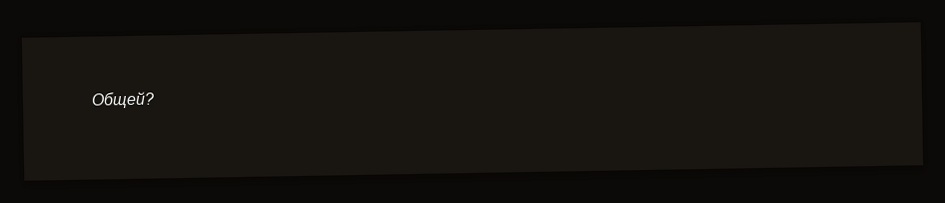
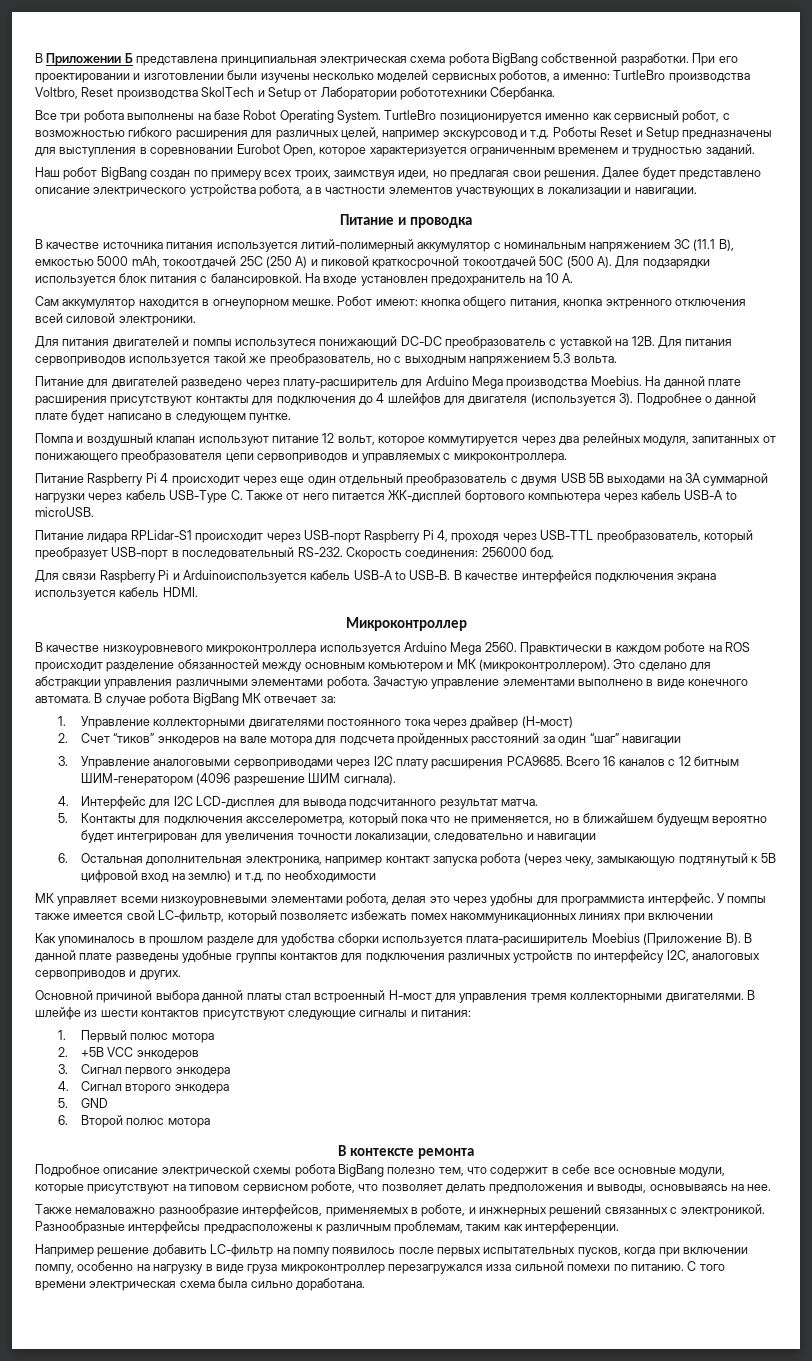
[91,91,155,109] Общей? -> [35,53,738,66] [35,70,750,83] [35,87,556,100] [35,110,730,123] [35,127,773,140] [35,144,755,157] [35,167,761,180] [35,184,697,197] [340,214,472,228] [35,239,734,252] [35,256,710,269] [35,273,574,286] [35,296,746,309] [35,313,196,326] [35,336,733,349] [35,353,617,366] [35,376,741,389] [35,393,757,406] [35,410,291,423] [35,433,776,446] [35,450,567,463] [35,473,769,486] [35,490,737,503] [35,507,94,517] [35,530,753,543] [35,547,554,560] [35,570,717,583] [35,587,198,600] [345,617,467,631] [35,642,750,655] [35,659,712,672] [35,676,749,689] [35,693,336,706] [58,716,573,729] [58,733,681,746] [58,756,739,769] [81,773,396,786] [58,796,539,809] [58,813,767,826] [81,830,597,843] [58,853,776,866] [81,870,376,883] [35,893,767,906] [35,910,714,923] [35,933,752,946] [35,950,760,963] [35,970,181,980] [35,990,755,1003] [35,1007,471,1020] [58,1030,214,1043] [58,1047,199,1060] [58,1064,230,1077] [58,1081,229,1094] [58,1098,109,1108] [58,1115,210,1128] [338,1145,474,1159] [35,1164,726,1177] [35,1181,772,1194] [35,1204,765,1217] [35,1221,619,1234] [35,1244,748,1257] [35,1261,725,1274] [35,1278,365,1291] В Приложении Б представлена принципиальная электрическая схема робота BigBang собственной разработки. При его проектировании и изготовлении были изучены несколько моделей сервисных роботов, а именно: TurtleBro производства Voltbro, Reset производства SkolTech и Setup от Лаборатории робототехники Сбербанка. // Все три робота выполнены на базе Robot Operating System. TurtleBro позиционируется именно как сервисный робот, с возможностью гибкого расширения для различных целей, например экскурсовод и т.д. Роботы Reset и Setup предназначены для выступления в соревновании Eurobot Open, которое характеризуется ограниченным временем и трудностью заданий. // Наш робот BigBang создан по примеру всех троих, заимствуя идеи, но предлагая свои решения. Далее будет представлено описание электрического устройства робота, а в частности элементов участвующих в локализации и навигации. // Питание и проводка // В качестве источника питания используется литий-полимерный аккумулятор с номинальным напряжением 3C (11.1 В), емкостью 5000 mAh, токоотдачей 25С (250 А) и пиковой краткосрочной токоотдачей 50С (500 А). Для подзарядки используется блок питания с балансировкой. На входе установлен предохранитель на 10 А. // Сам аккумулятор находится в огнеупорном мешке. Робот имеют: кнопка общего питания, кнопка эктренного отключения всей силовой электроники. // Для питания двигателей и помпы использутеся понижающий DC-DC преобразователь с уставкой на 12В. Для питания сервоприводов используется такой же преобразователь, но с выходным напряжением 5.3 вольта. // Питание для двигателей разведено через плату-расширитель для Arduino Mega производства Moebius. На данной плате расширения присутствуют контакты для подключения до 4 шлейфов для двигателя (используется 3). Подробнее о данной плате будет написано в следующем пунтке. // Помпа и воздушный клапан используют питание 12 вольт, которое коммутируется через два релейных модуля, запитанных от понижающего преобразователя цепи сервоприводов и управляемых с микроконтроллера. // Питание Raspberry Pi 4 происходит через еще один отдельный преобразователь с двумя USB 5В выходами на 3А суммарной нагрузки через кабель USB-Type C. Также от него питается ЖК-дисплей бортового компьютера через кабель USB-A to microUSB. // Питание лидара RPLidar-S1 происходит через USB-порт Raspberry Pi 4, проходя через USB-TTL преобразователь, который преобразует USB-порт в последовательный RS-232. Скорость соединения: 256000 бод. // Для связи Raspberry Pi и Arduinoиспользуется кабель USB-A to USB-B. В качестве интерфейся подключения экрана используется кабель HDMI. // Микроконтроллер // В качестве низкоуровневого микроконтроллера используется Arduino Mega 2560. Правктически в каждом роботе на ROS происходит разделение обязанностей между основным комьютером и МК (микроконтроллером). Это сделано для абстракции управления различными элементами робота. Зачастую управление элементами выполнено в виде конечного автомата. В случае робота BigBang МК отвечает за: // 1. Управление коллекторными двигателями постоянного тока через драйвер (H-мост) // 2. Счет “тиков” энкодеров на вале мотора для подсчета пройденных расстояний за один “шаг” навигации // 3. Управление аналоговыми сервоприводами через I2C плату расширения PCA9685. Всего 16 каналов с 12 битным ШИМ-генератором (4096 разрешение ШИМ сигнала). // 4. Интерфейс для I2C LCD-дисплея для вывода подсчитанного результат матча. // 5. Контакты для подключения аксселерометра, который пока что не применяется, но в ближайшем будуещм вероятно будет интегрирован для увеличения точности локализации, следовательно и навигации // 6. Остальная дополнительная электроника, например контакт запуска робота (через чеку, замыкающую подтянутый к 5В цифровой вход на землю) и т.д. по необходимости // МК управляет всеми низкоуровневыми элементами робота, делая это через удобны для программиста интерфейс. У помпы также имеется свой LC-фильтр, который позволяетс избежать помех накоммуникационных линиях при включении // Как упоминалось в прошлом разделе для удобства сборки используется плата-расиширитель Moebius (Приложение В). В данной плате разведены удобные группы контактов для подключения различных устройств по интерфейсу I2C, аналоговых сервоприводов и других. // Основной причиной выбора данной платы стал встроенный H-мост для управления тремя коллекторными двигателями. В шлейфе из шести контактов присутствуют следующие сигналы и питания: // 1. Первый полюс мотора // 2. +5В VCC энкодеров // 3. Сигнал первого энкодера // 4. Сигнал второго энкодера // 5. GND // 6. Второй полюс мотора // В контексте ремонта // Подробное описание электрической схемы робота BigBang полезно тем, что содержит в себе все основные модули, которые присутствуют на типовом сервисном роботе, что позволяет делать предположения и выводы, основываясь на нее. // Также немаловажно разнообразие интерфейсов, применяемых в роботе, и инжнерных решений связанных с электроникой. Разнообразные интерфейсы предрасположены к различным проблемам, таким как интерференции. // Например решение добавить LC-фильтр на помпу появилось после первых испытательных пусков, когда при включении помпу, особенно на нагрузку в виде груза микроконтроллер перезагружался изза сильной помехи по питанию. С того времени электрическая схема была сильно доработана.

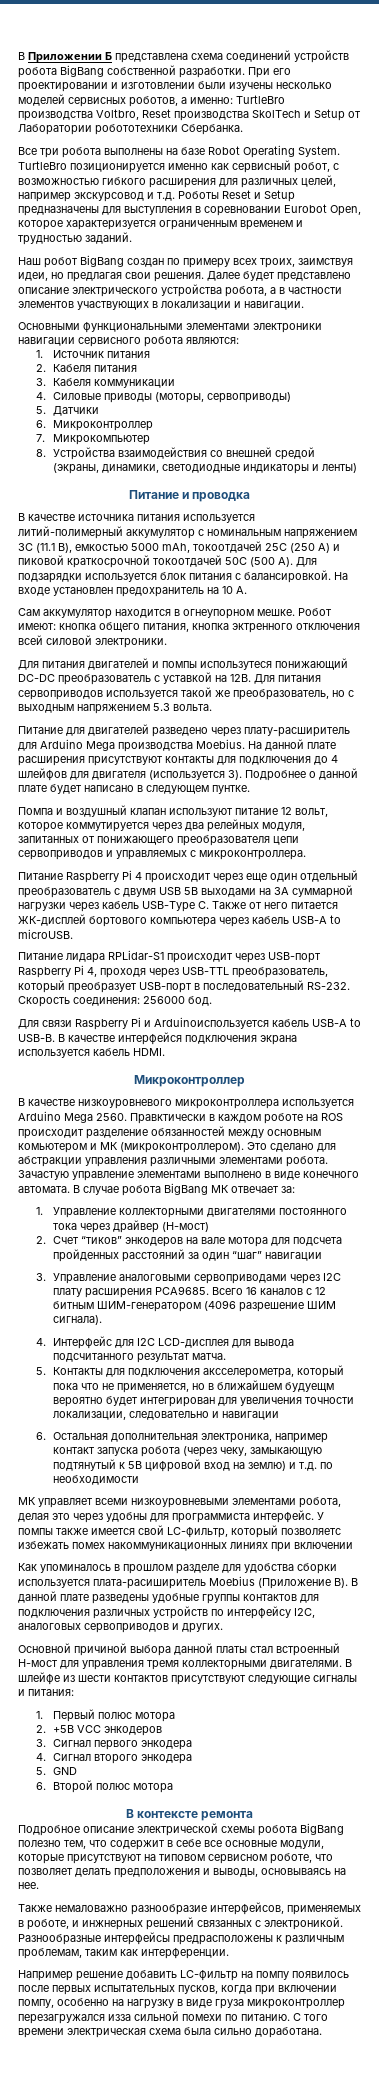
[220,56,446,66] принципиальная электрическая схема -> [191,50,349,63] схема соединений устройств
(697, 191) none -> [18,322,322,333] [18,336,239,347] [35,350,151,358] [35,364,138,372] [35,378,176,388] [35,392,292,403] [35,406,100,416] [35,420,154,431] [35,434,151,445] [35,447,316,460] [53,463,358,474] // Основными функциональными элементами электроники навигации сервисного робота являются: // 1. Источник питания // 2. Кабеля питания // 3. Кабеля коммуникации // 4. Силовые приводы (моторы, сервоприводы) // 5. Датчики // 6. Микроконтроллер // 7. Микрокомпьютер // 8. Устройства взаимодействия со внешней средой (экраны, динамики, светодиодные индикаторы и ленты)

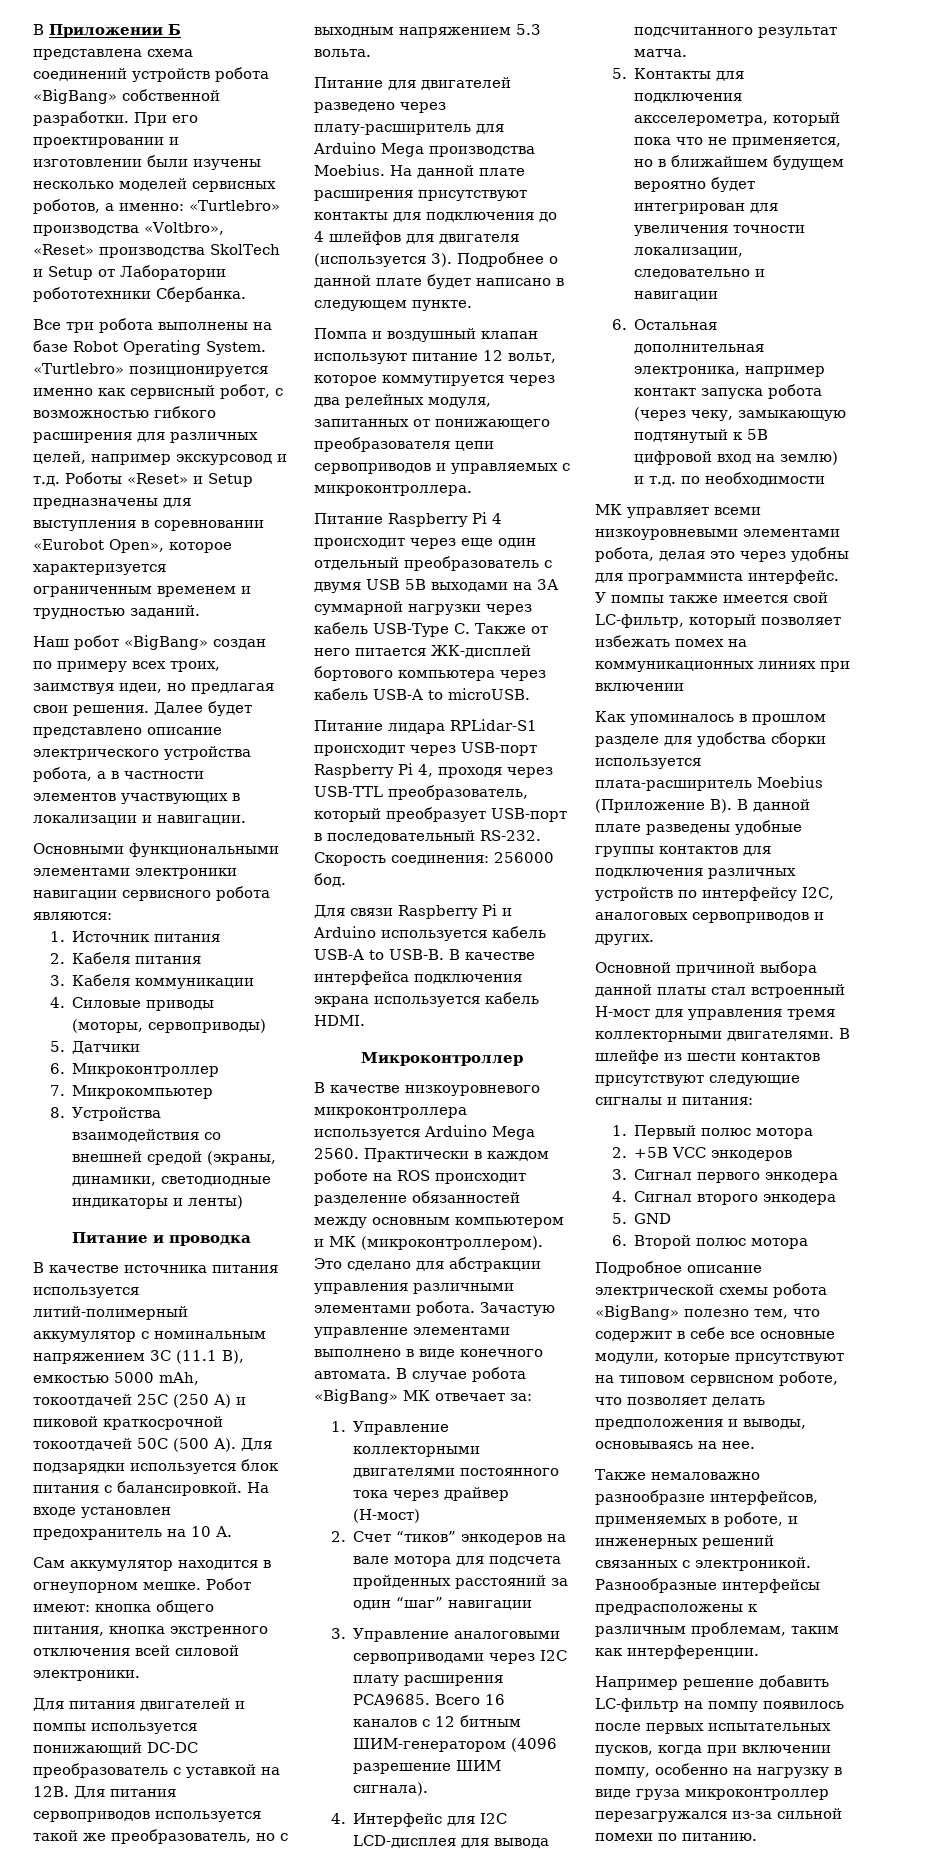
[60,65,104,77] BigBang -> [33,89,117,104] «BigBang»
[236,95,285,104] [18,109,171,121] TurtleBro производства Voltbro, Reset -> [189,200,280,211] [33,222,224,236] [33,244,94,255] «Turtlebro» производства «Voltbro», «Reset»
[18,161,67,170] TurtleBro -> [33,363,124,374] «Turtlebro»
[222,190,251,199] Reset -> [127,473,188,484] «Reset»
[284,204,361,216] Eurobot Open, -> [33,539,164,553] «Eurobot Open»,
[80,255,124,267] BigBang -> [124,635,208,650] «BigBang»
[232,623,293,633] эктренного -> [170,1626,268,1637] экстренного
[200,661,272,670] использутеся -> [91,1723,197,1734] используется
[212,785,250,794] пунтке. -> [412,300,472,311] пункте.
[154,1017,269,1029] Arduinoиспользуется -> [313,926,487,941] Arduino используется
[118,1032,182,1045] интерфейся -> [314,971,409,985] интерфейса
[130,1113,206,1124] Правктически -> [364,1148,469,1162] Практически
[18,1143,87,1153] комьютером -> [455,1217,564,1228] компьютером
[164,1183,208,1195] BigBang -> [314,1389,398,1404] «BigBang»
[285,1382,335,1392] будуещм -> [773,155,845,170] будущем
[281,1528,341,1535] позволяетс -> [761,617,841,625] позволяет
[108,1542,227,1551] накоммуникационных -> [728,639,747,647] [595,661,754,672] на коммуникационных
[93,1579,206,1589] плата-расиширитель -> [595,780,752,791] плата-расширитель
[125,1809,254,1821] // В контексте ремонта -> (809, 1243) none
[300,1823,344,1835] BigBang -> [595,1305,679,1320] «BigBang»
[82,1920,143,1930] инжнерных -> [595,1538,698,1549] инженерных
[108,2014,131,2021] изза -> [732,1811,772,1819] из-за
[293,2013,328,2021] [18,2027,322,2038] С того времени электрическая схема была сильно доработана. -> (757, 1837) none

